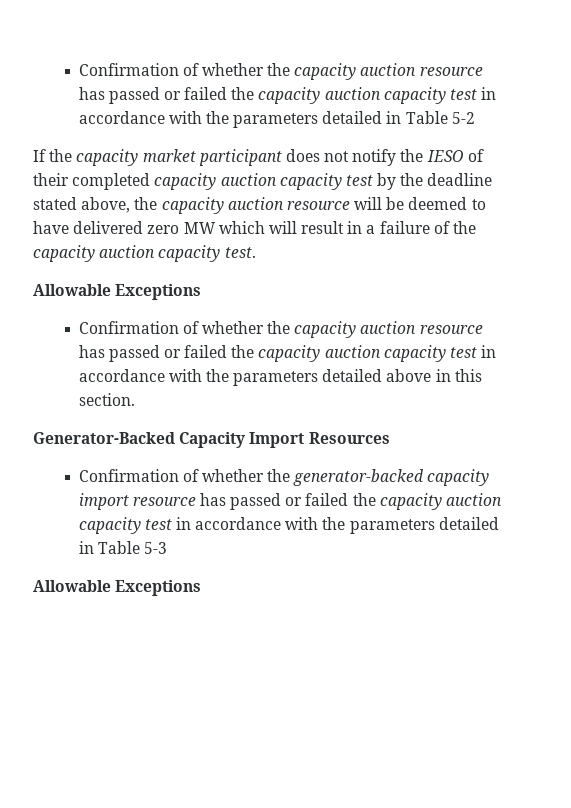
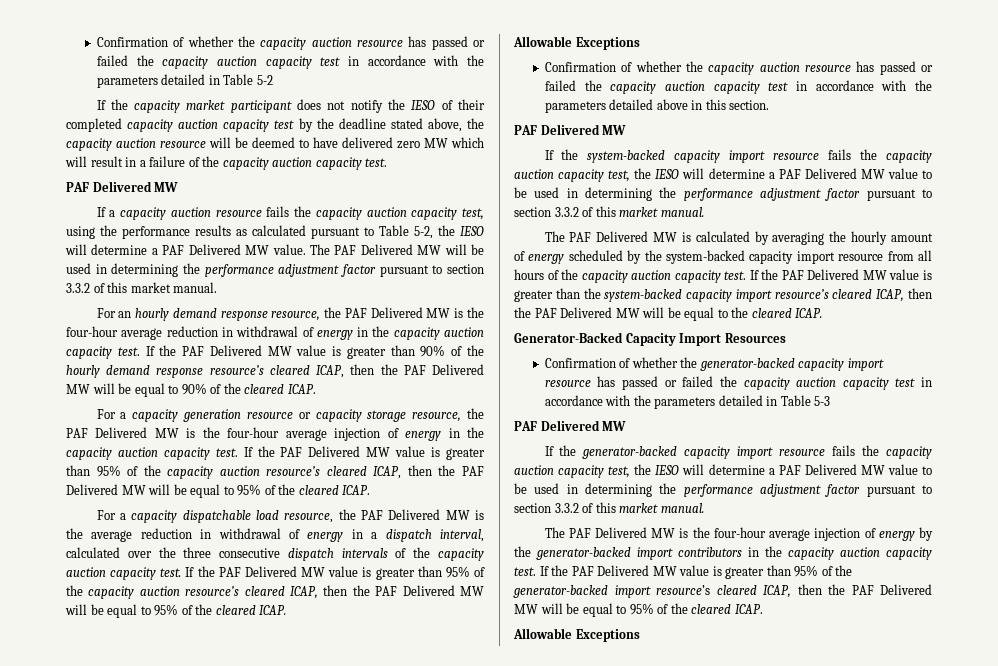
(256, 252) none -> [66,181,179,192] [96,206,485,220] [66,225,484,239] [65,244,485,255] [66,263,485,277] [66,282,218,293] [96,307,485,321] [66,326,485,340] [66,345,485,359] [66,364,485,378] [66,383,316,397] [96,408,485,422] [66,427,484,441] [66,446,486,460] [66,465,485,479] [66,484,371,498] [96,509,484,523] [66,528,484,542] [66,547,484,561] [66,566,485,580] [66,585,484,599] [65,604,287,618] // PAF Delivered MW // If a capacity auction resource fails the capacity auction capacity test, using the performance results as calculated pursuant to Table 5-2, the IESO will determine a PAF Delivered MW value. The PAF Delivered MW will be used in determining the performance adjustment factor pursuant to section 3.3.2 of this market manual. // For an hourly demand response resource, the PAF Delivered MW is the four-hour average reduction in withdrawal of energy in the capacity auction capacity test. If the PAF Delivered MW value is greater than 90% of the hourly demand response resource’s cleared ICAP, then the PAF Delivered MW will be equal to 90% of the cleared ICAP. // For a capacity generation resource or capacity storage resource, the PAF Delivered MW is the four-hour average injection of energy in the capacity auction capacity test. If the PAF Delivered MW value is greater than 95% of the capacity auction resource’s cleared ICAP, then the PAF Delivered MW will be equal to 95% of the cleared ICAP. // For a capacity dispatchable load resource, the PAF Delivered MW is the average reduction in withdrawal of energy in a dispatch interval, calculated over the three consecutive dispatch intervals of the capacity auction capacity test. If the PAF Delivered MW value is greater than 95% of the capacity auction resource’s cleared ICAP, then the PAF Delivered MW will be equal to 95% of the cleared ICAP.
(135, 399) none -> [514,124,627,135] [544,149,932,163] [514,168,932,182] [514,187,932,201] [514,206,704,217] [544,231,933,245] [514,250,932,264] [514,269,932,283] [514,288,932,302] [514,307,823,321] // PAF Delivered MW // If the system-backed capacity import resource fails the capacity auction capacity test, the IESO will determine a PAF Delivered MW value to be used in determining the performance adjustment factor pursuant to section 3.3.2 of this market manual. // The PAF Delivered MW is calculated by averaging the hourly amount of energy scheduled by the system-backed capacity import resource from all hours of the capacity auction capacity test. If the PAF Delivered MW value is greater than the system-backed capacity import resource’s cleared ICAP, then the PAF Delivered MW will be equal to the cleared ICAP.
(167, 548) none -> [514,420,627,431] [544,445,932,459] [514,464,932,478] [514,483,932,497] [514,502,704,513] [544,527,933,541] [514,546,932,560] [514,565,853,579] [513,584,932,598] [514,603,763,617] // PAF Delivered MW // If the generator-backed capacity import resource fails the capacity auction capacity test, the IESO will determine a PAF Delivered MW value to be used in determining the performance adjustment factor pursuant to section 3.3.2 of this market manual. // The PAF Delivered MW is the four-hour average injection of energy by the generator-backed import contributors in the capacity auction capacity test. If the PAF Delivered MW value is greater than 95% of the generator-backed import resource’s cleared ICAP, then the PAF Delivered MW will be equal to 95% of the cleared ICAP.

